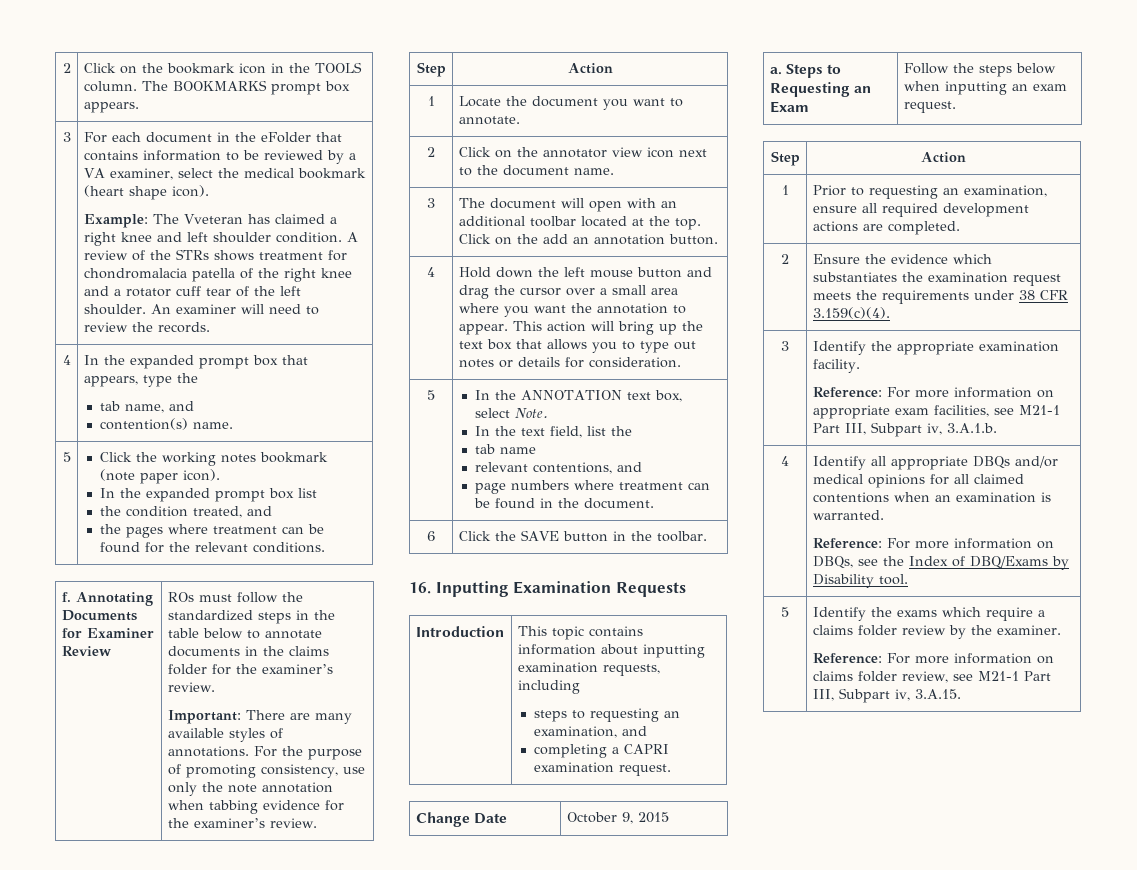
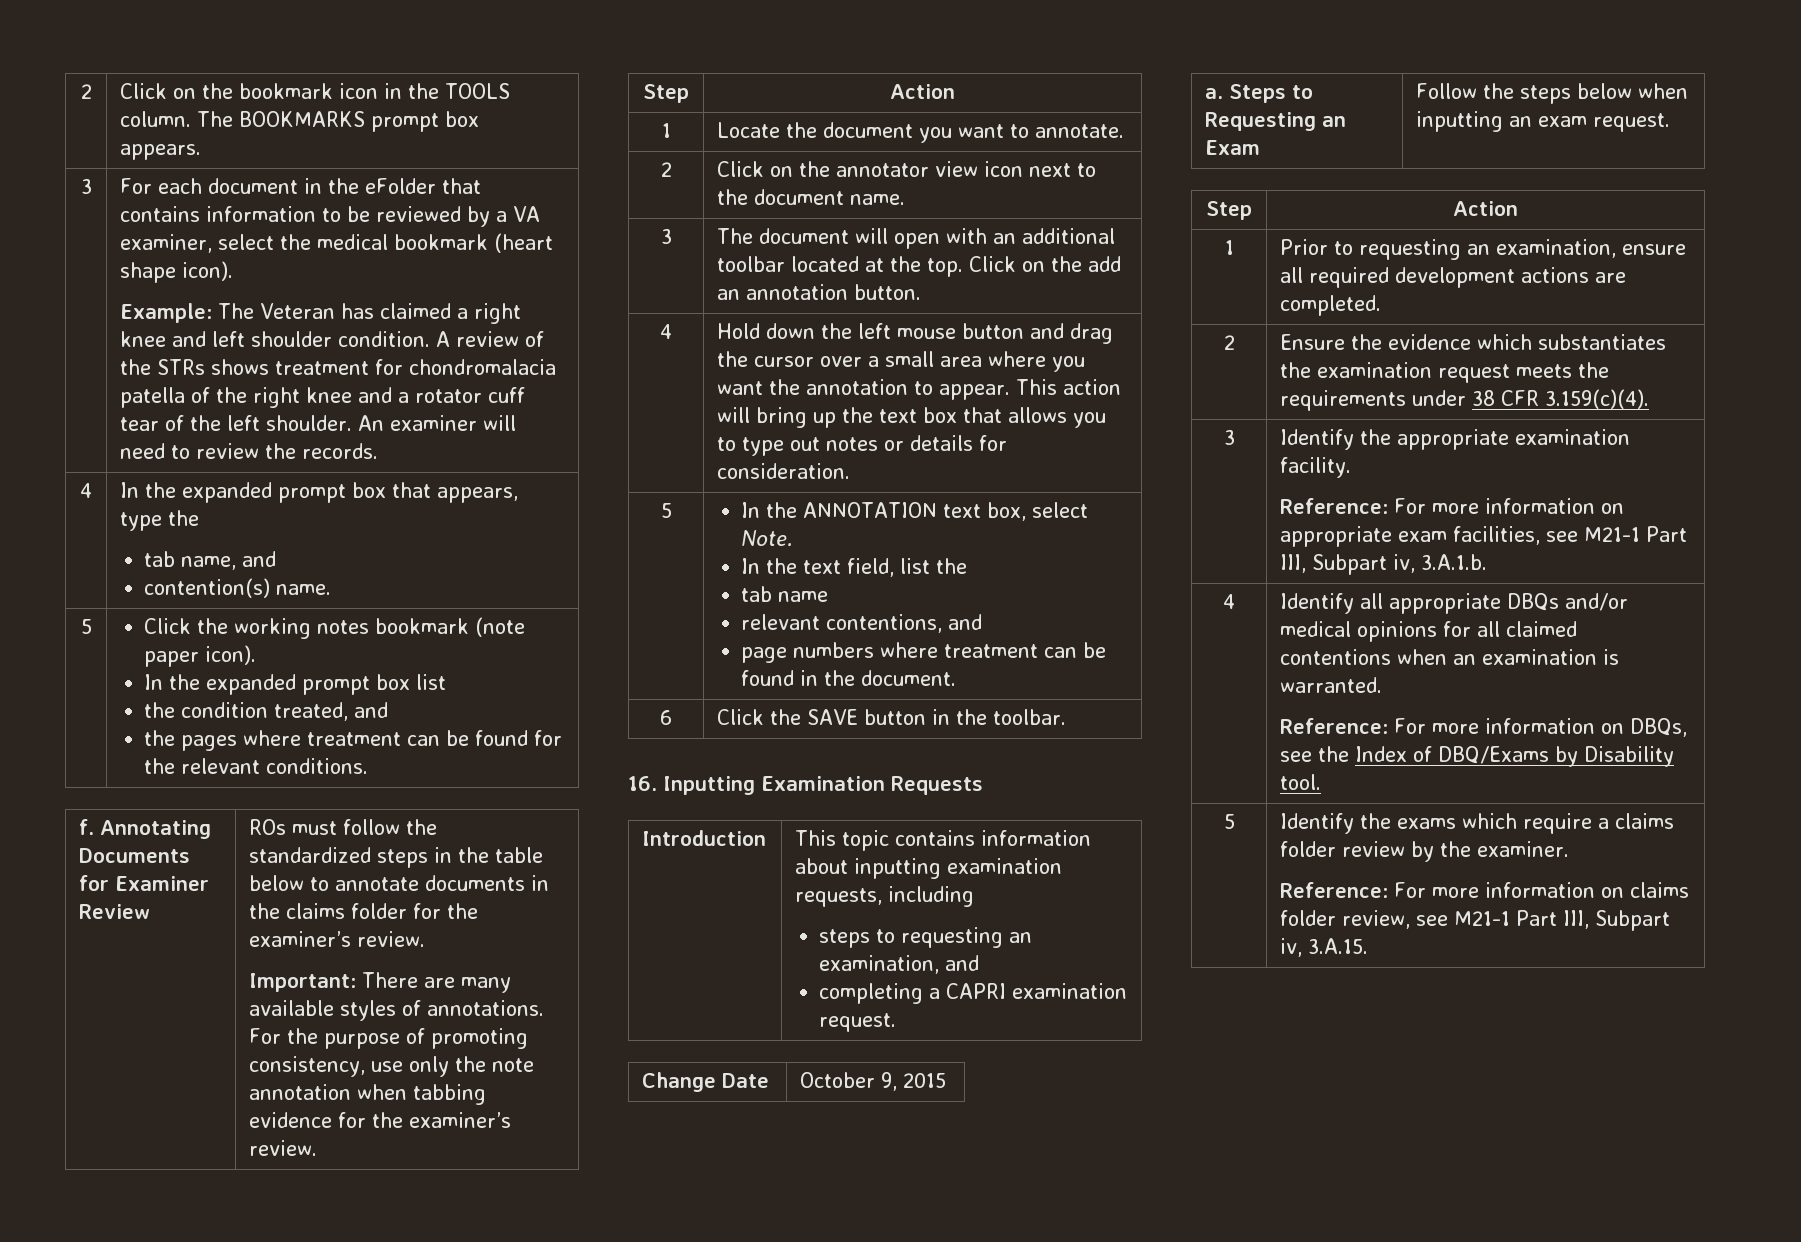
[183,214,243,224] Vveteran -> [260,303,336,319] Veteran

